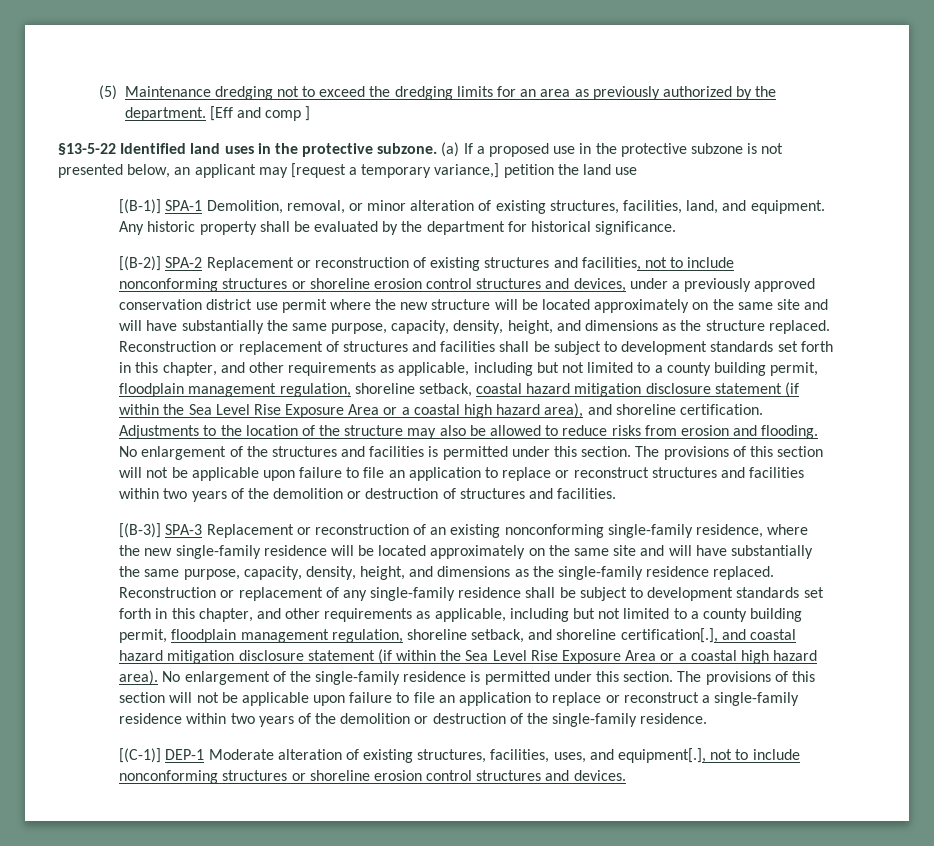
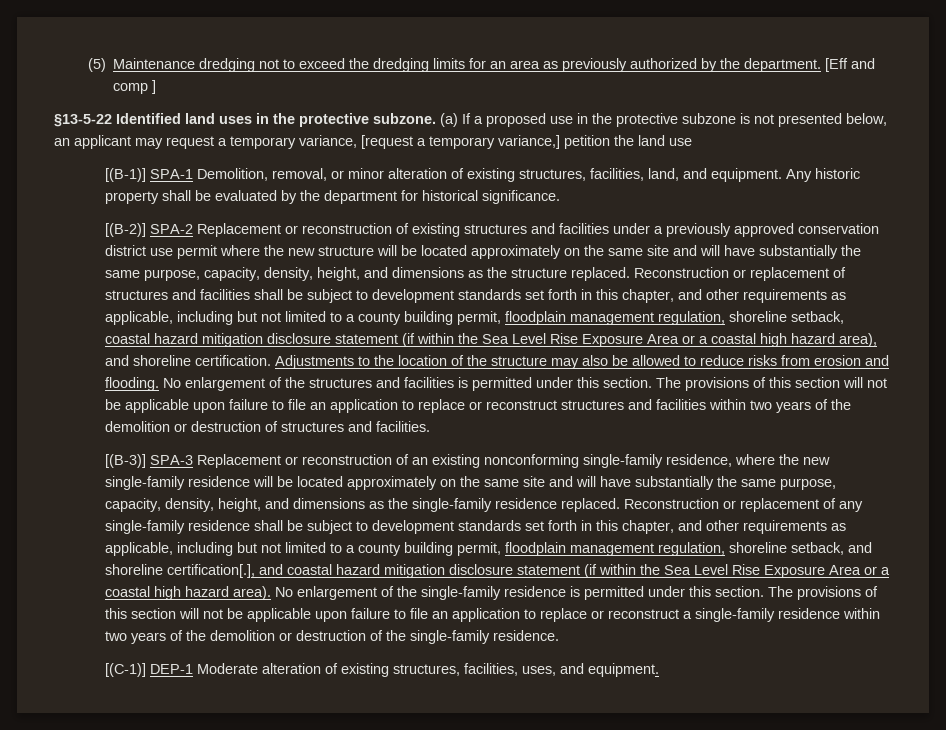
(288, 172) none -> [166,135,357,149] request a temporary variance,
[581,257,735,271] [119,278,626,292] facilities, not to include nonconforming structures or shoreline erosion control structures and devices, -> [558,223,609,234] facilities
[618,748,800,763] [119,770,626,784] equipment[.], not to include nonconforming structures or shoreline erosion control structures and devices. -> [587,663,659,677] equipment.

